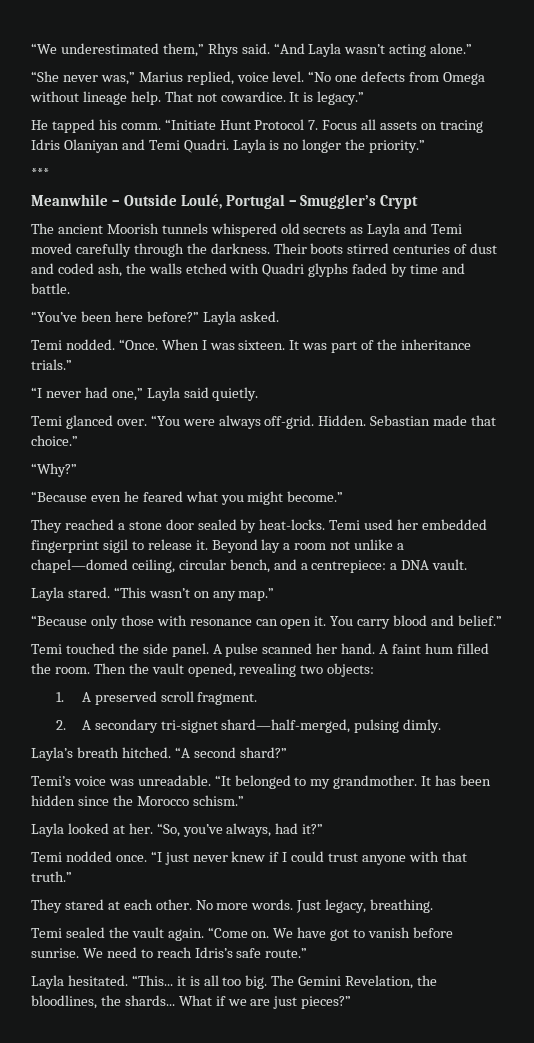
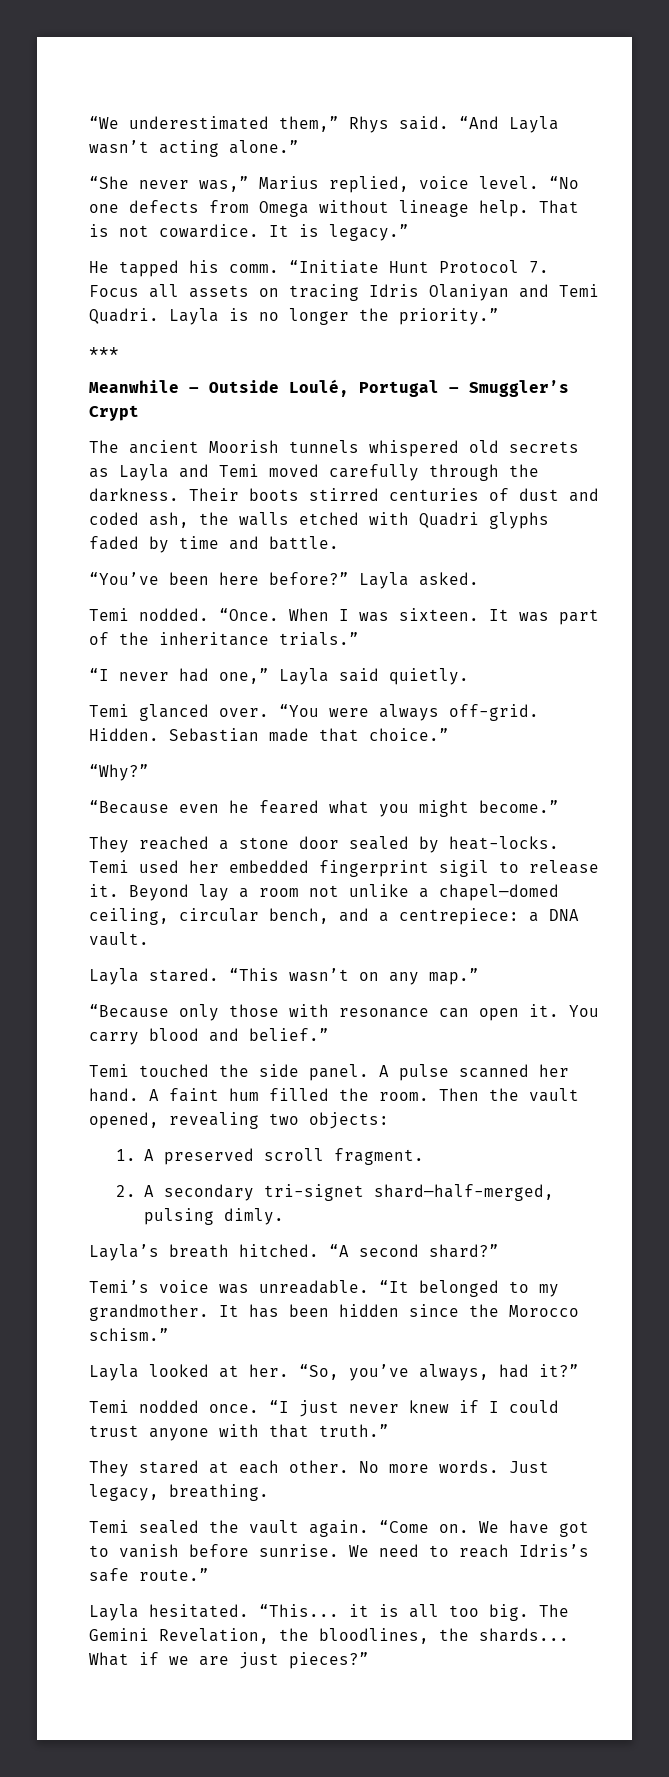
(193, 96) none -> [89,224,109,237] is

